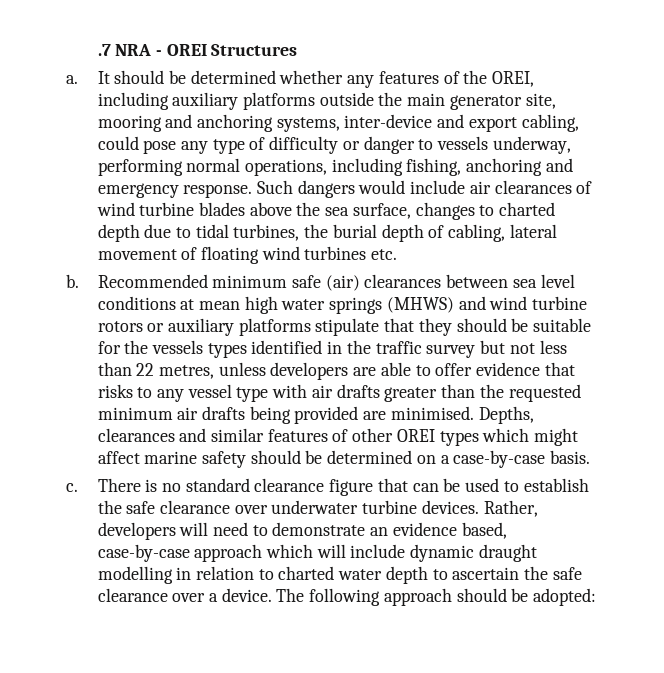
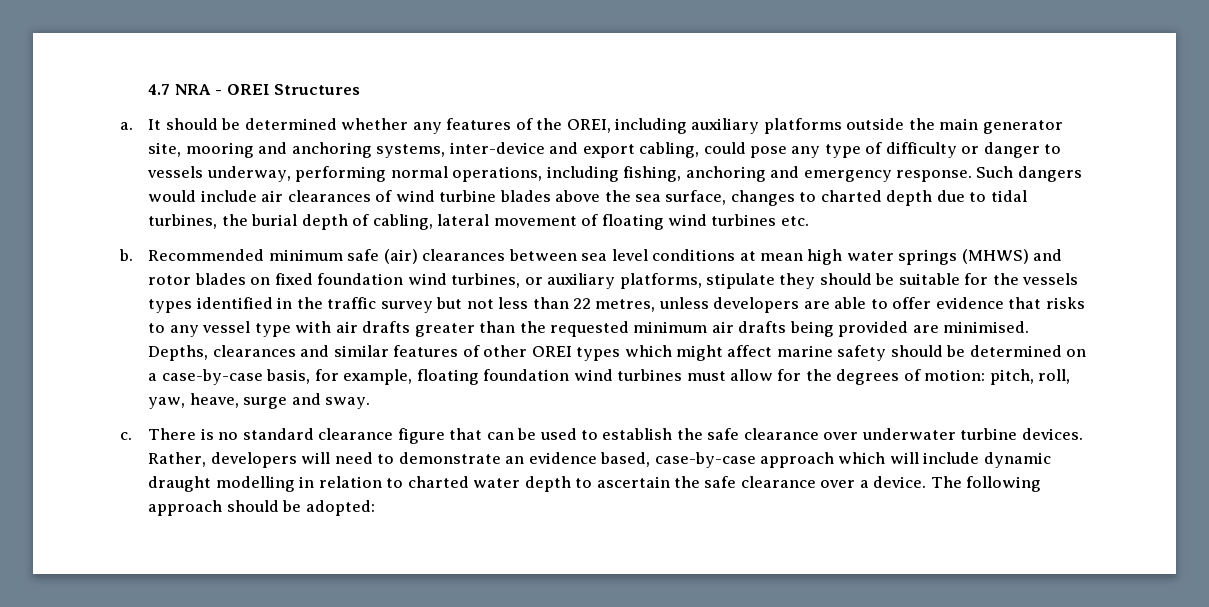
[97,44,111,56] .7 -> [148,84,171,95] 4.7
[489,296,588,310] [97,318,415,336] wind turbine rotors or auxiliary platforms stipulate that -> [148,273,775,289] rotor blades on fixed foundation wind turbines, or auxiliary platforms, stipulate
[550,450,591,464] basis. -> [266,369,1071,385] [148,393,371,409] basis, for example, floating foundation wind turbines must allow for the degrees of motion: pitch, roll, yaw, heave, surge and sway.

